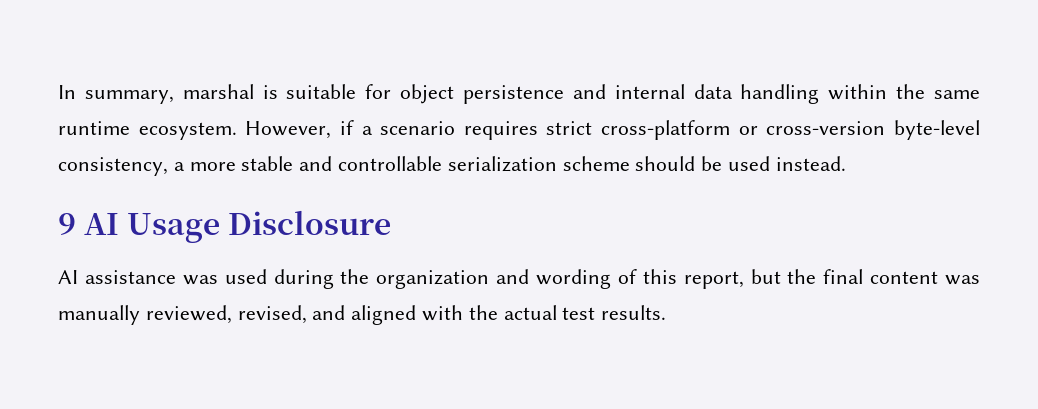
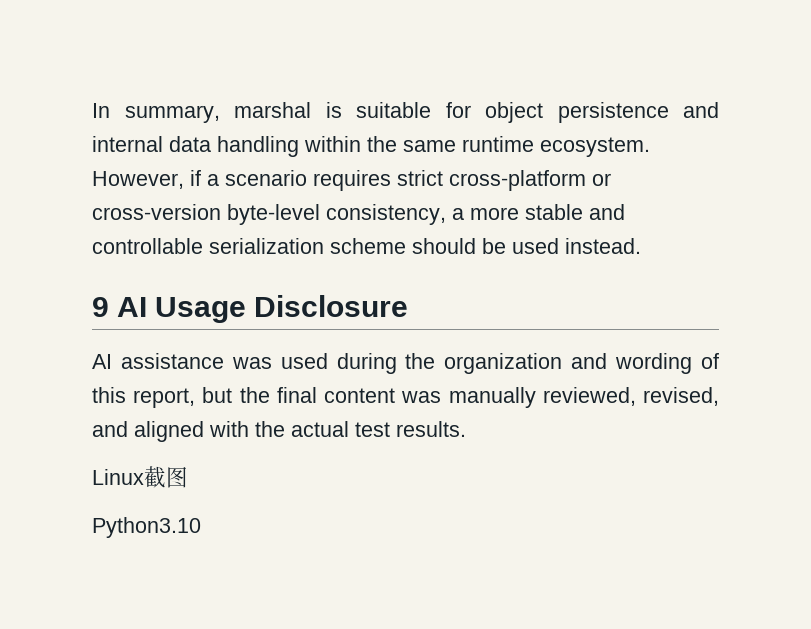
(667, 312) none -> [92,466,188,488] [92,517,201,538] // Linux截图 // Python3.10

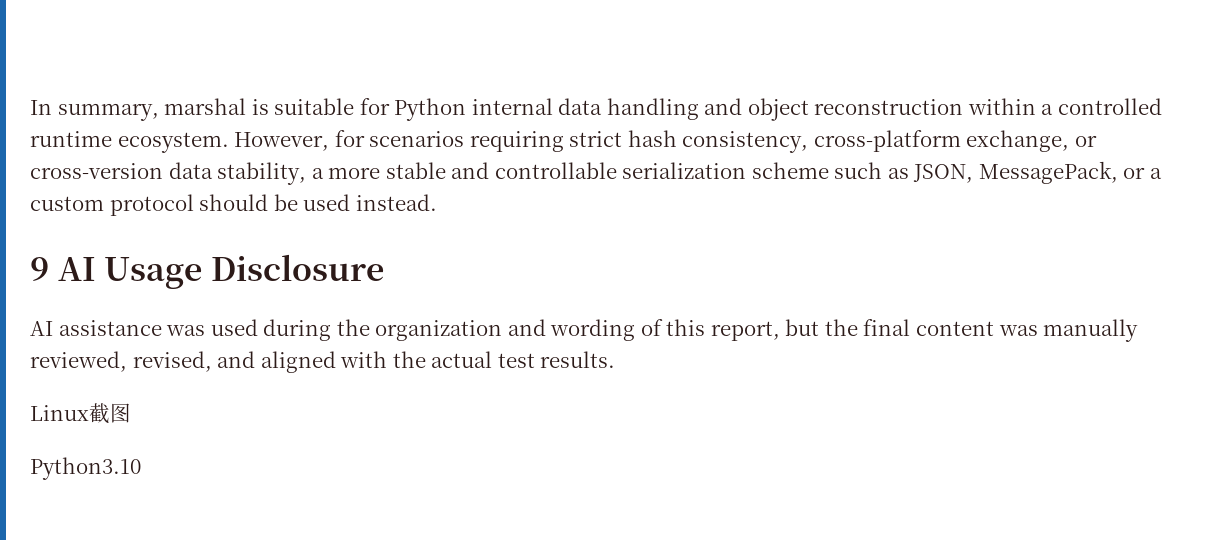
[485,102,719,123] [92,136,650,157] [92,170,611,191] [92,204,446,225] object persistence and internal data handling within the same runtime ecosystem. However, if a scenario requires strict cross-platform or cross-version byte-level consistency, -> [394,98,1163,121] [30,130,1097,153] [30,162,307,185] Python internal data handling and object reconstruction within a controlled runtime ecosystem. However, for scenarios requiring strict hash consistency, cross-platform exchange, or cross-version data stability,
(406, 246) none -> [834,161,1163,184] [30,194,194,216] such as JSON, MessagePack, or a custom protocol

